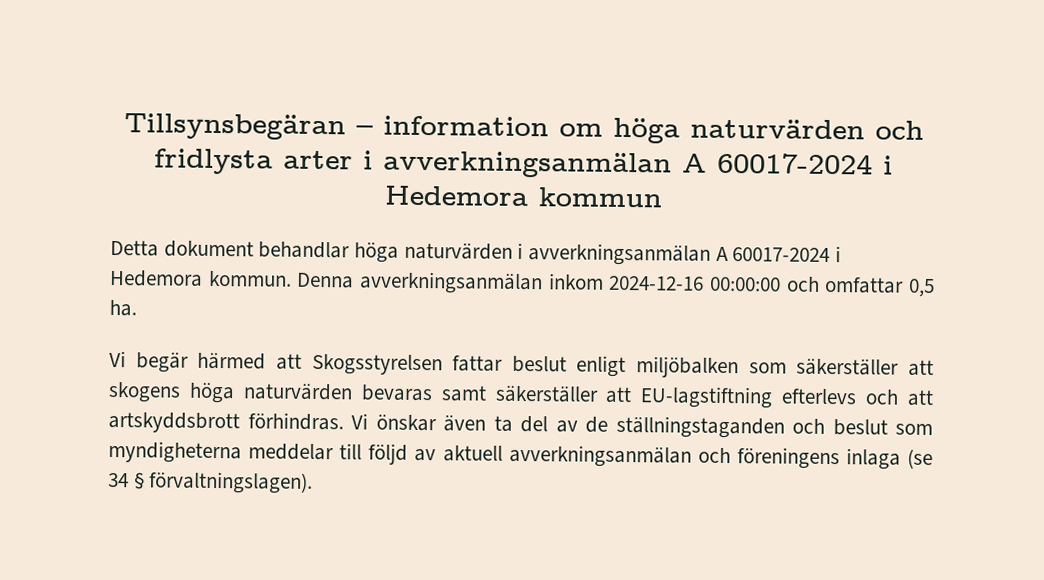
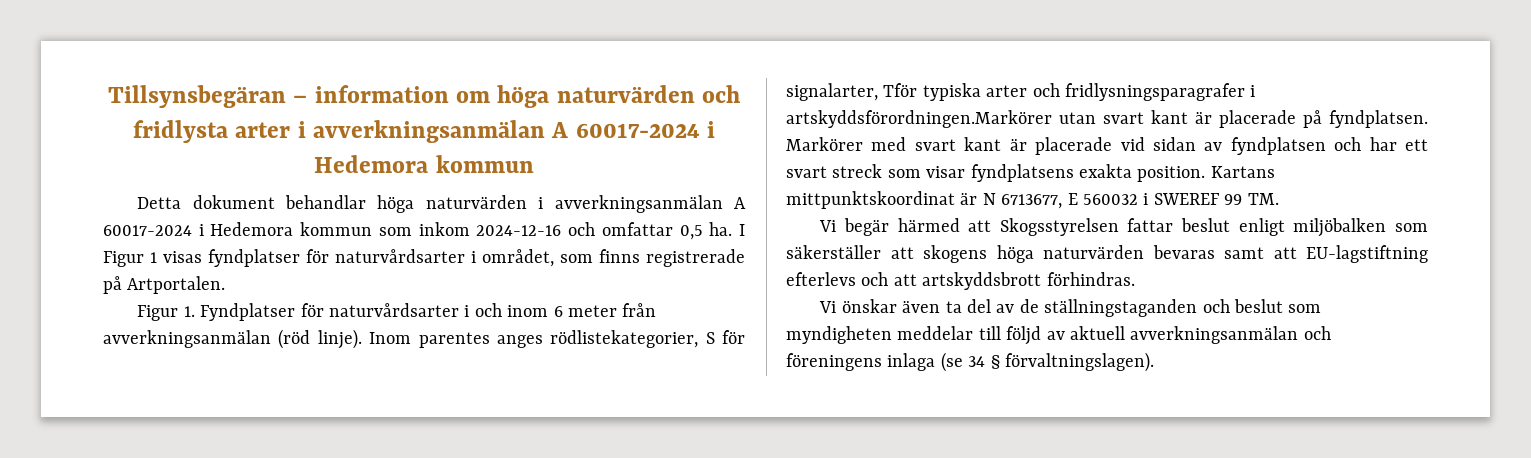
[208,270,543,295] kommun. Denna avverkningsanmälan -> [300,222,412,236] kommun som
[710,276,781,292] 00:00:00 -> (562, 230) none
(137, 308) none -> [739,224,746,236] [103,249,745,267] [103,276,226,294] [137,303,657,321] [103,329,745,349] [786,83,1256,101] [786,110,1428,128] [786,137,1428,155] [786,164,1275,182] [786,191,1279,209] I Figur 1 visas fyndplatser för naturvårdsarter i området, som finns registrerade på Artportalen. // Figur 1. Fyndplatser för naturvårdsarter i och inom 6 meter från avverkningsanmälan (röd linje). Inom parentes anges rödlistekategorier, S för signalarter, Tför typiska arter och fridlysningsparagrafer i artskyddsförordningen.Markörer utan svart kant är placerade på fyndplatsen. Markörer med svart kant är placerade vid sidan av fyndplatsen och har ett svart streck som visar fyndplatsens exakta position. Kartans mittpunktskoordinat är N 6713677, E 560032 i SWEREF 99 TM.
[494,385,599,403] säkerställer -> (1264, 253) none
(344, 421) none -> (1135, 279) //
[108,440,242,464] myndigheterna -> [786,326,892,344] myndigheten

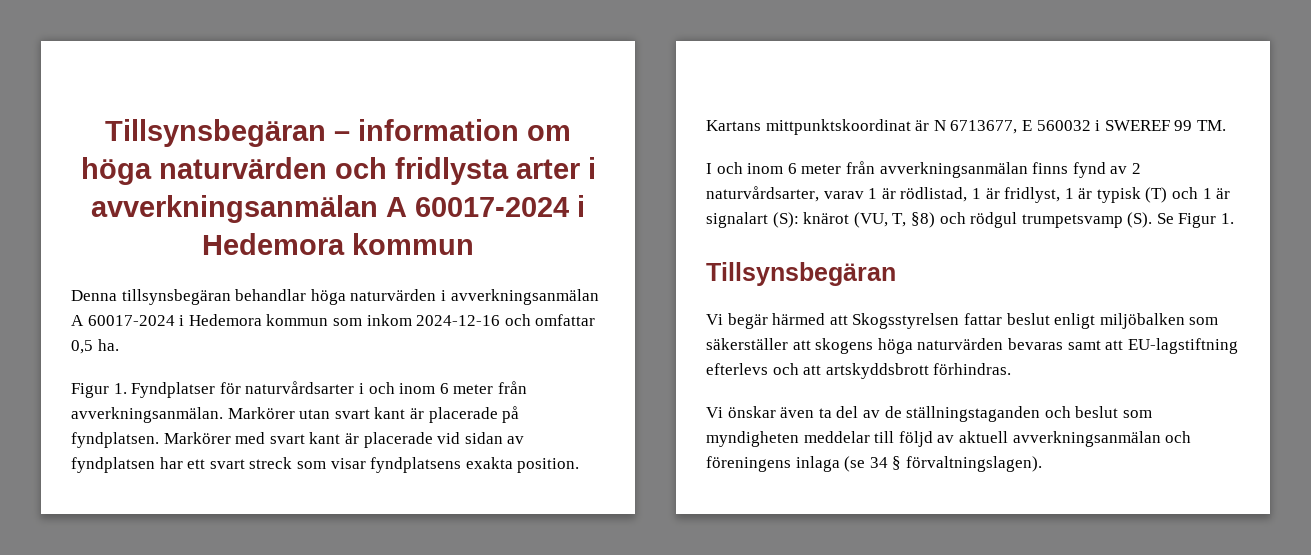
[137,195,275,209] Detta dokument -> [71,289,231,305] Denna tillsynsbegäran
[739,224,746,236] [103,249,745,267] [103,276,226,294] I Figur 1 visas fyndplatser för naturvårdsarter i området, som finns registrerade på Artportalen. -> (119, 345) none
[103,329,745,349] [786,83,1256,101] [786,110,1052,128] avverkningsanmälan (röd linje). Inom parentes anges rödlistekategorier, S för signalarter, Tför typiska arter och fridlysningsparagrafer i artskyddsförordningen.Markörer -> [71,407,295,423] avverkningsanmälan. Markörer
[1334,137,1362,151] och -> (155, 465) none
(1279, 199) none -> [706,161,1141,178] [706,186,1231,203] [706,212,1235,228] [706,262,896,286] // I och inom 6 meter från avverkningsanmälan finns fynd av 2 naturvårdsarter, varav 1 är rödlistad, 1 är fridlyst, 1 är typisk (T) och 1 är signalart (S): knärot (VU, T, §8) och rödgul trumpetsvamp (S). Se Figur 1. // Tillsynsbegäran

